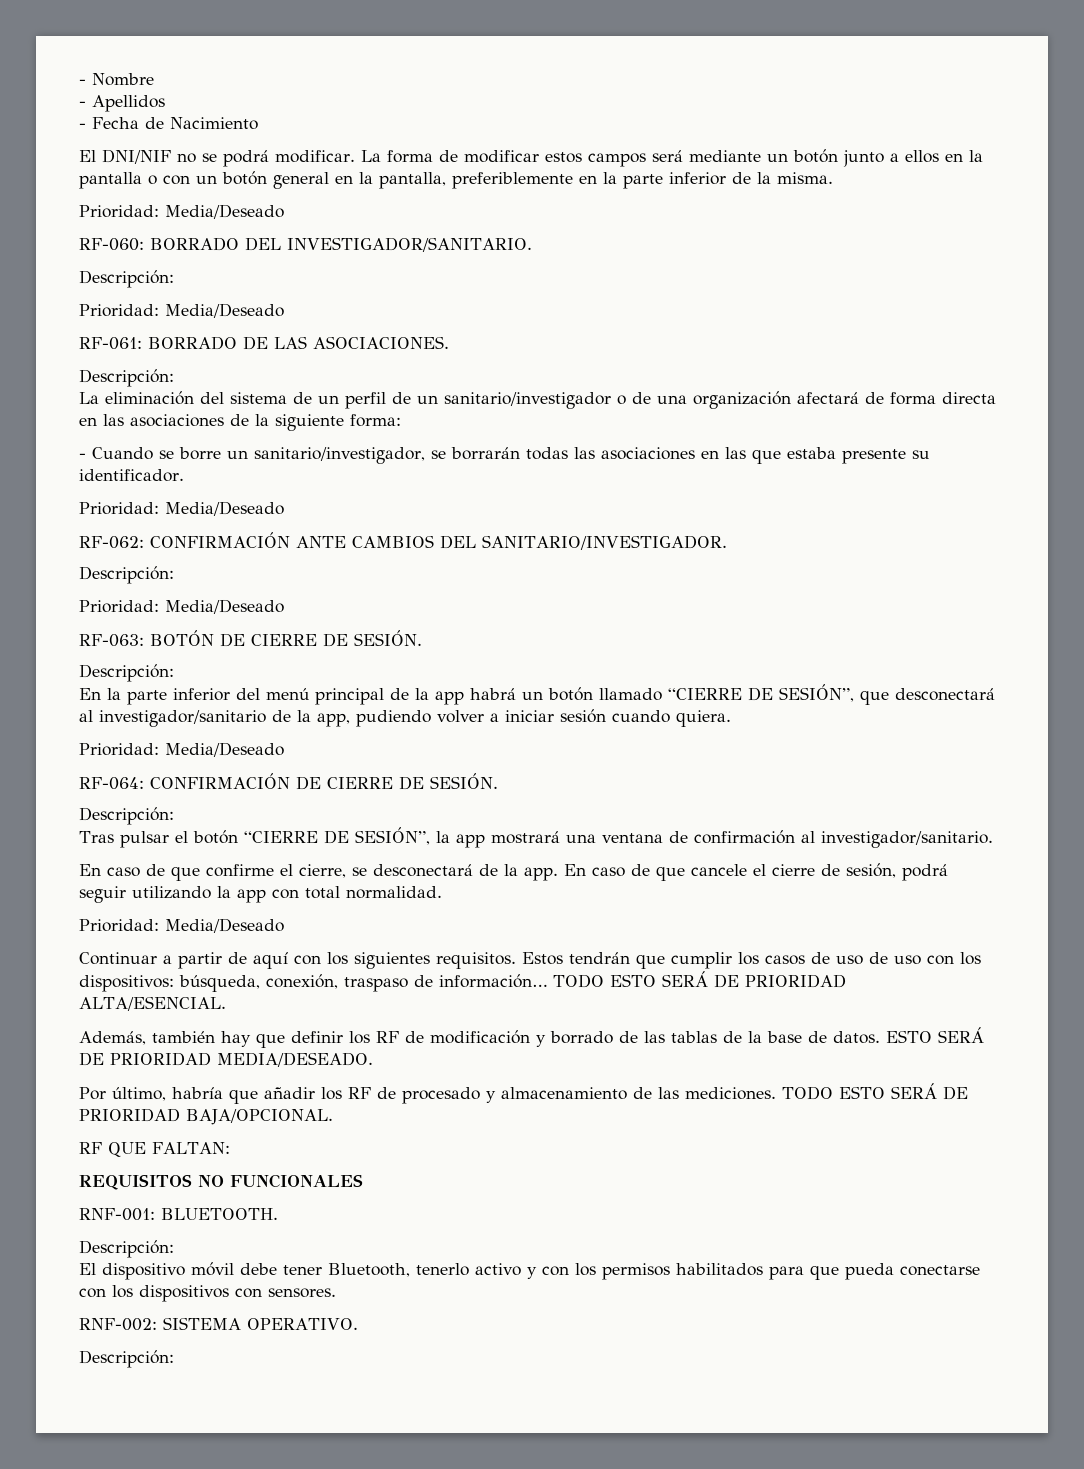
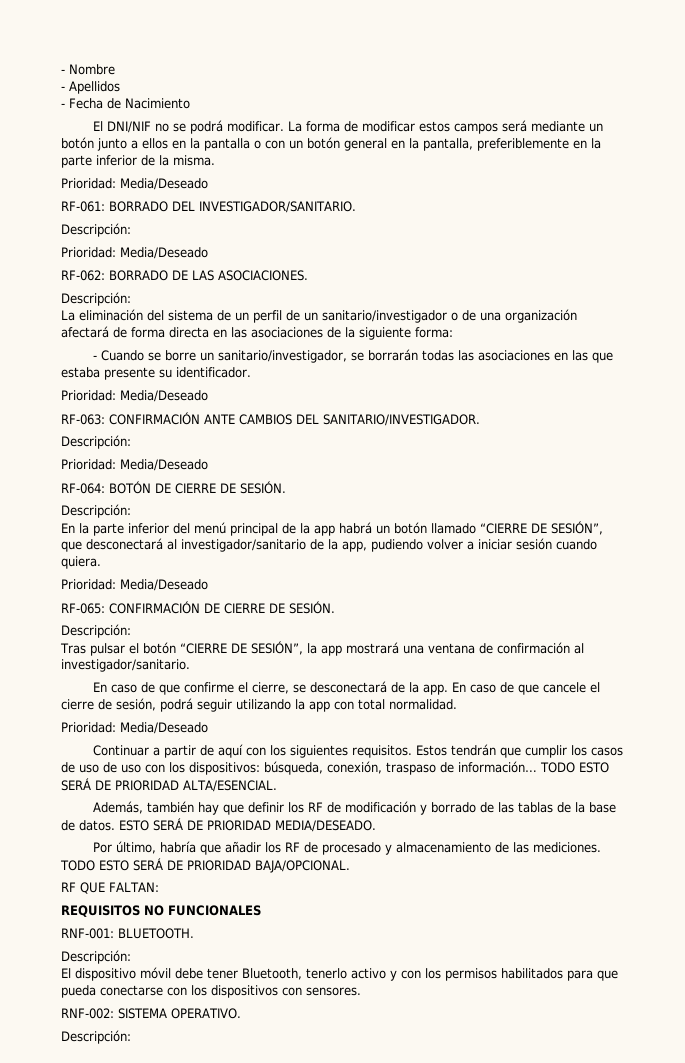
[79,238,144,251] RF-060: -> [61,201,105,212] RF-061:
[79,337,142,350] RF-061: -> [61,270,105,281] RF-062:
[79,536,144,549] RF-062: -> [61,414,105,425] RF-063:
[79,634,144,647] RF-063: -> [61,483,105,494] RF-064:
[79,777,144,790] RF-064: -> [61,603,105,614] RF-065:

